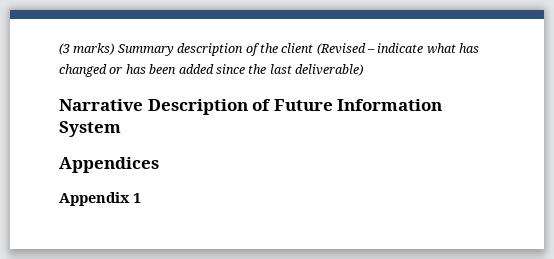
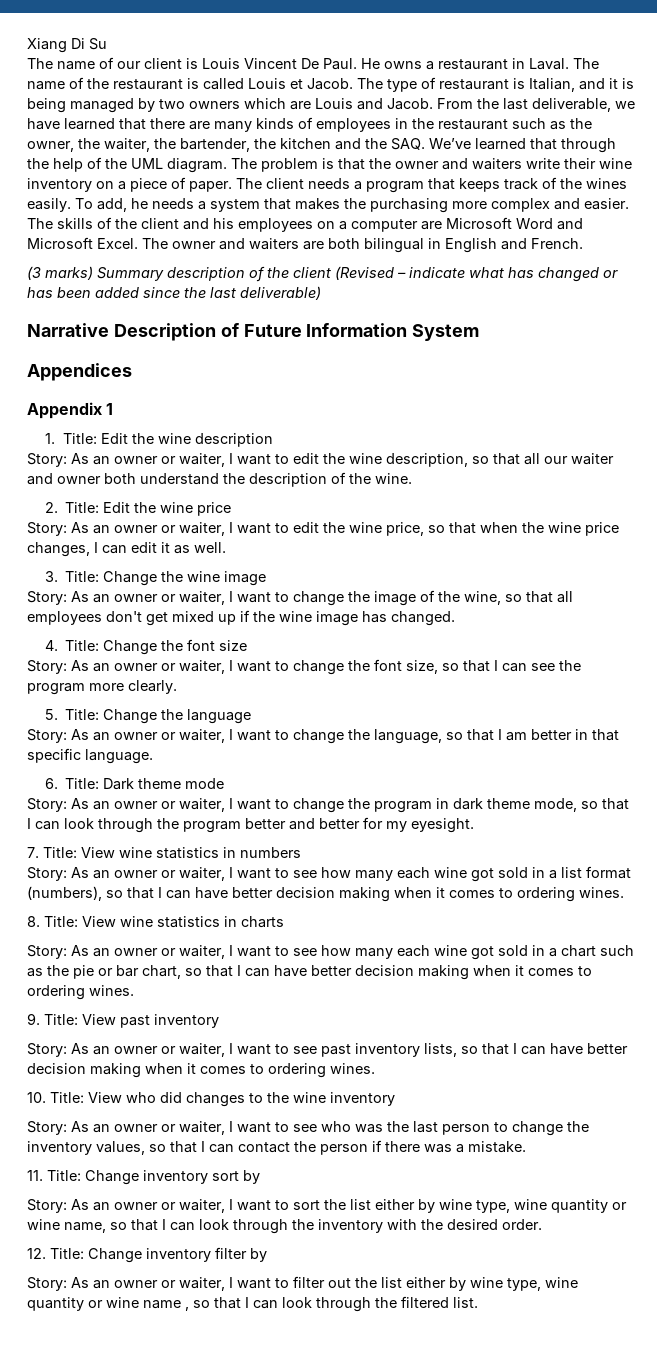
(59, 49) none -> [27,38,107,53] [27,57,599,70] [27,77,634,92] [27,98,635,113] [27,117,592,132] [27,138,616,153] [27,157,632,173] [27,177,627,193] [27,198,629,213] [27,217,583,232] [27,237,583,253] Xiang Di Su // The name of our client is Louis Vincent De Paul. He owns a restaurant in Laval. The name of the restaurant is called Louis et Jacob. The type of restaurant is Italian, and it is being managed by two owners which are Louis and Jacob. From the last deliverable, we have learned that there are many kinds of employees in the restaurant such as the owner, the waiter, the bartender, the kitchen and the SAQ. We’ve learned that through the help of the UML diagram. The problem is that the owner and waiters write their wine inventory on a piece of paper. The client needs a program that keeps track of the wines easily. To add, he needs a system that makes the purchasing more complex and easier. The skills of the client and his employees on a computer are Microsoft Word and Microsoft Excel. The owner and waiters are both bilingual in English and French. //
(141, 198) none -> [44,433,273,447] [27,453,614,467] [27,472,412,487] [44,502,232,516] [27,522,619,536] [27,542,226,557] [44,571,267,586] [27,590,573,606] [27,610,455,626] [44,639,248,655] [27,659,581,675] [27,680,177,695] [44,709,252,724] [27,729,619,744] [27,748,153,764] [44,778,225,790] [27,798,629,813] [27,817,474,833] [27,847,301,859] [27,866,631,882] [27,886,624,902] [27,916,284,928] [27,945,634,960] [27,965,592,980] [27,985,134,1000] [27,1013,219,1028] [27,1043,628,1057] [27,1063,375,1078] [27,1092,395,1107] [27,1121,589,1136] [27,1140,526,1155] [27,1170,260,1185] [27,1199,627,1213] [27,1219,542,1234] [27,1247,267,1263] [27,1276,578,1291] [27,1296,478,1312] // 1. Title: Edit the wine description // Story: As an owner or waiter, I want to edit the wine description, so that all our waiter and owner both understand the description of the wine. // 2. Title: Edit the wine price // Story: As an owner or waiter, I want to edit the wine price, so that when the wine price changes, I can edit it as well. // 3. Title: Change the wine image // Story: As an owner or waiter, I want to change the image of the wine, so that all employees don't get mixed up if the wine image has changed. // 4. Title: Change the font size // Story: As an owner or waiter, I want to change the font size, so that I can see the program more clearly. // 5. Title: Change the language // Story: As an owner or waiter, I want to change the language, so that I am better in that specific language. // 6. Title: Dark theme mode // Story: As an owner or waiter, I want to change the program in dark theme mode, so that I can look through the program better and better for my eyesight. // 7. Title: View wine statistics in numbers // Story: As an owner or waiter, I want to see how many each wine got sold in a list format (numbers), so that I can have better decision making when it comes to ordering wines. // 8. Title: View wine statistics in charts // Story: As an owner or waiter, I want to see how many each wine got sold in a chart such as the pie or bar chart, so that I can have better decision making when it comes to ordering wines. // 9. Title: View past inventory // Story: As an owner or waiter, I want to see past inventory lists, so that I can have better decision making when it comes to ordering wines. // 10. Title: View who did changes to the wine inventory // Story: As an owner or waiter, I want to see who was the last person to change the inventory values, so that I can contact the person if there was a mistake. // 11. Title: Change inventory sort by // Story: As an owner or waiter, I want to sort the list either by wine type, wine quantity or wine name, so that I can look through the inventory with the desired order. // 12. Title: Change inventory filter by // Story: As an owner or waiter, I want to filter out the list either by wine type, wine quantity or wine name , so that I can look through the filtered list.

